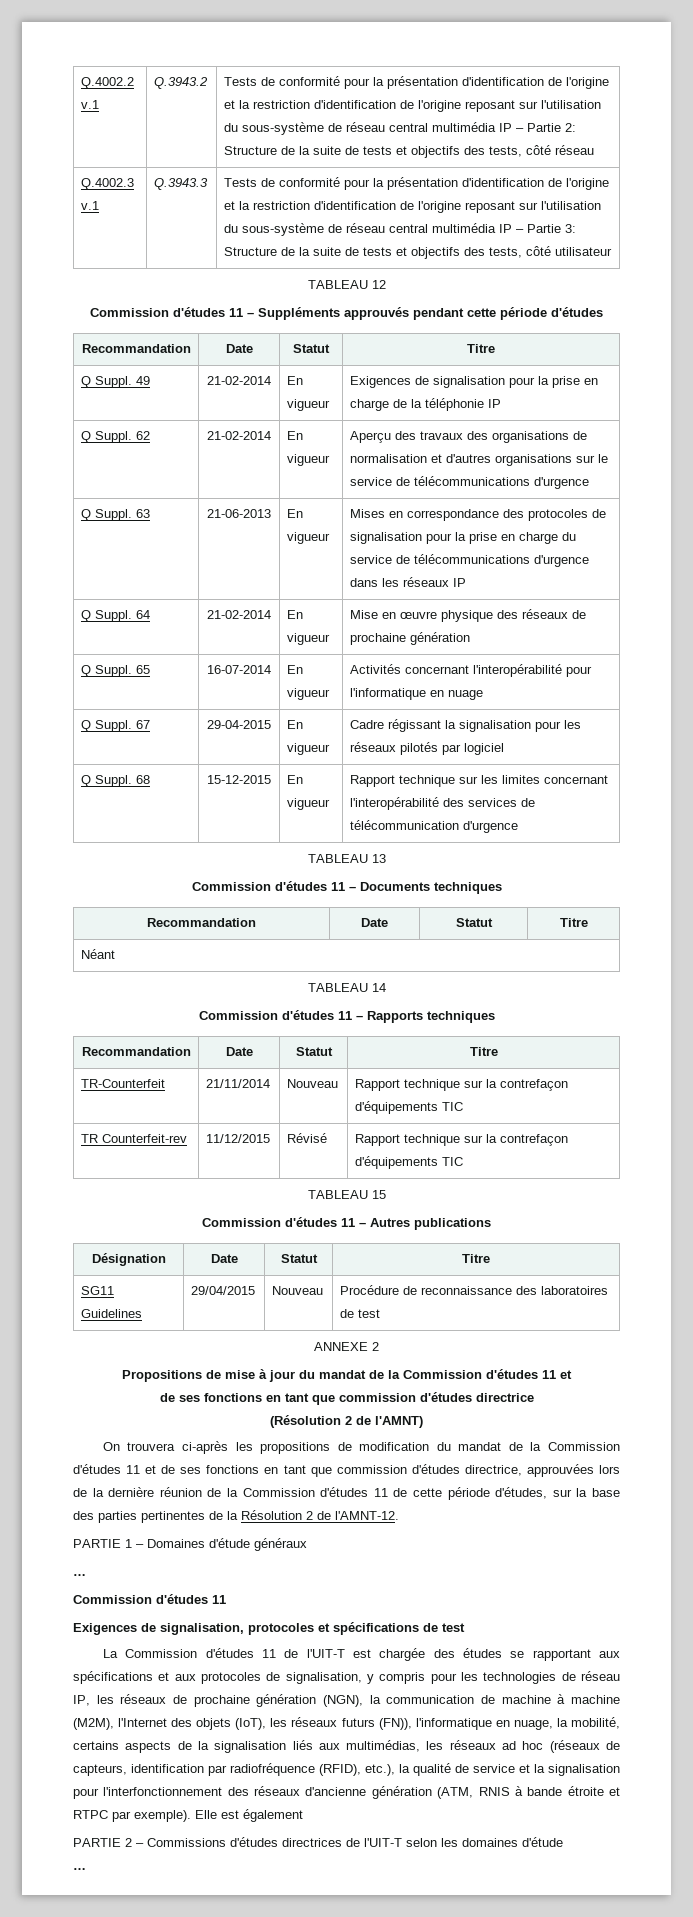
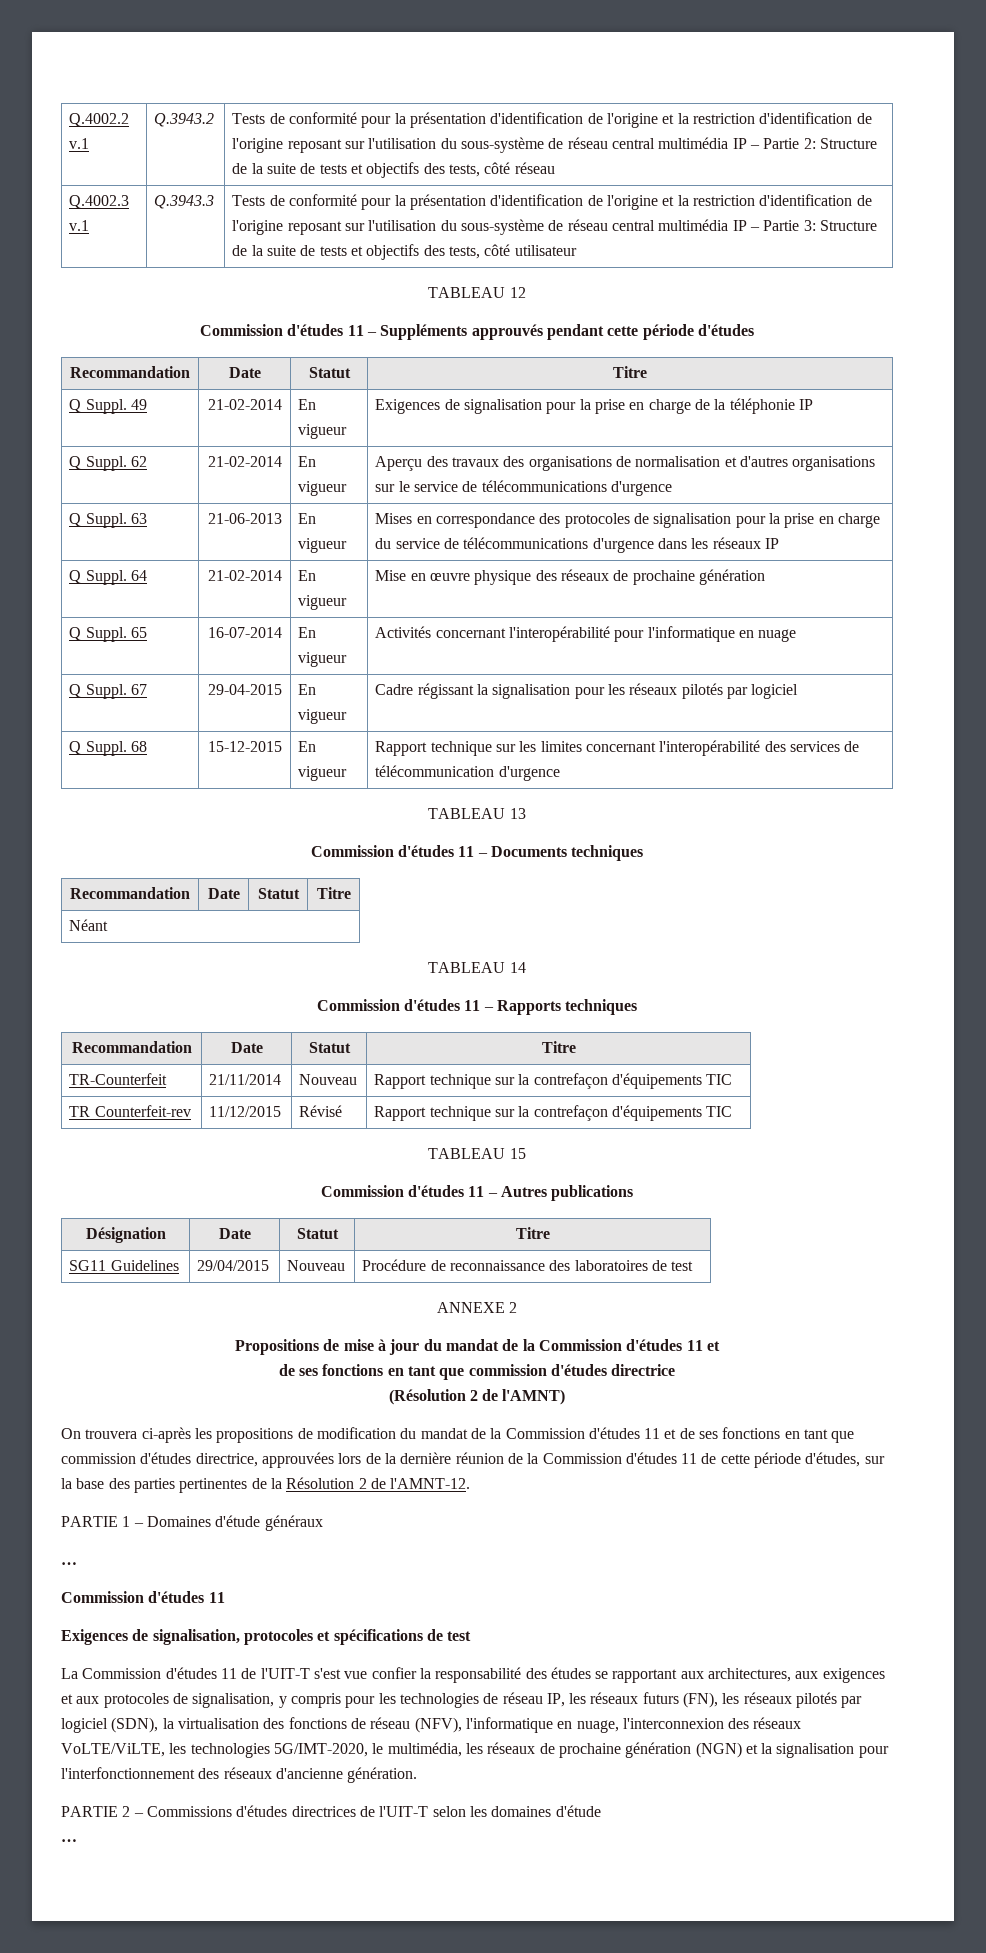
[352,1648,426,1661] est chargée -> [313,1667,522,1683] s'est vue confier la responsabilité
[73,1671,153,1684] spécifications -> [708,1668,885,1683] architectures, aux exigences
[173,1694,621,1707] [73,1717,621,1730] [73,1740,621,1753] [73,1763,515,1776] de prochaine génération (NGN), la communication de machine à machine (M2M), l'Internet des objets (IoT), les réseaux futurs (FN)), l'informatique en nuage, la mobilité, certains aspects de la signalisation liés aux multimédias, les réseaux ad hoc (réseaux de capteurs, identification par radiofréquence (RFID), etc.), la qualité de service -> [642,1692,863,1708] [61,1717,802,1733] [61,1742,742,1758] futurs (FN), les réseaux pilotés par logiciel (SDN), la virtualisation des fonctions de réseau (NFV), l'informatique en nuage, l'interconnexion des réseaux VoLTE/ViLTE, les technologies 5G/IMT-2020, le multimédia, les réseaux de prochaine génération (NGN)
[371,1786,621,1799] [73,1809,303,1822] génération (ATM, RNIS à bande étroite et RTPC par exemple). Elle est également -> [347,1767,418,1783] génération.

